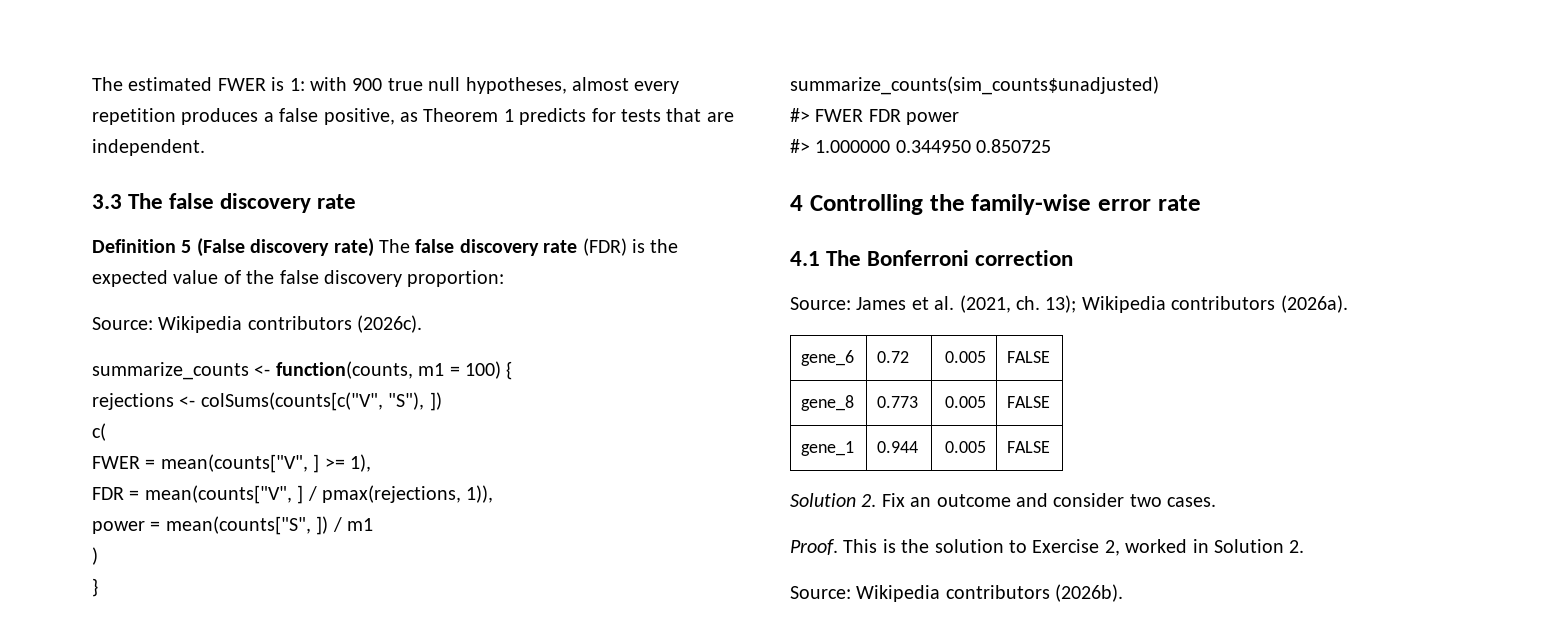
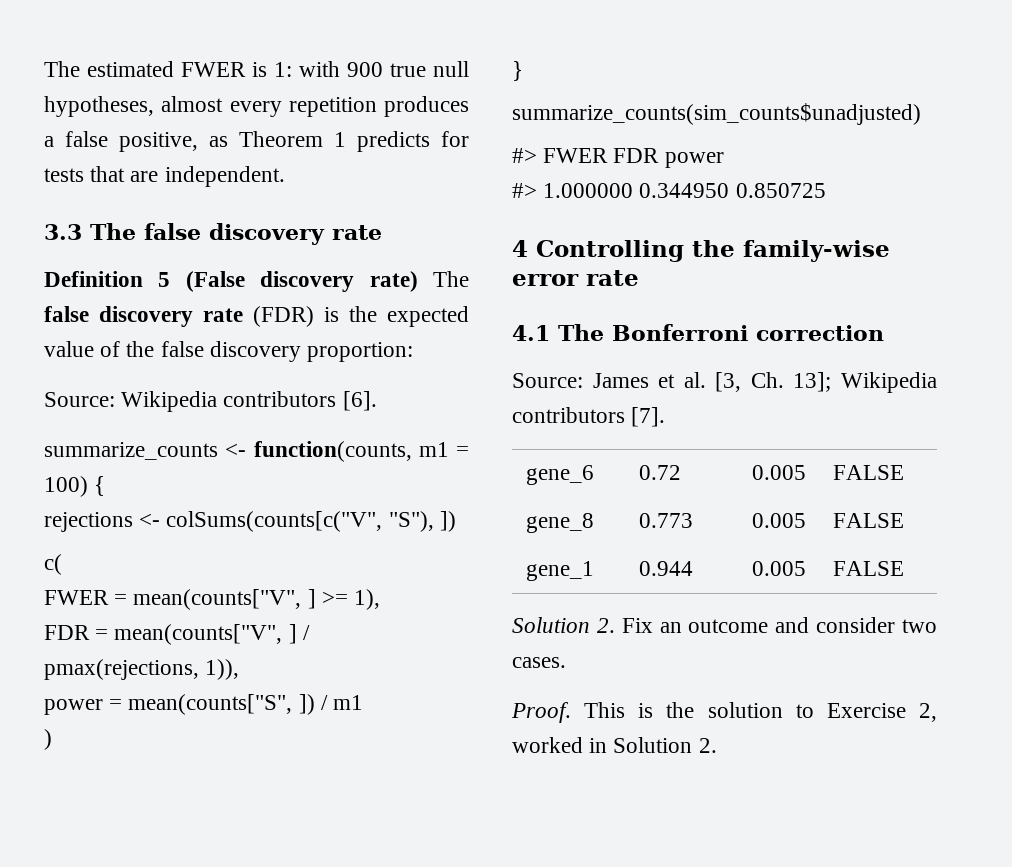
[357,315,423,333] (2026c). -> [342,391,377,411] [6].
[959,295,1348,313] (2021, ch. 13); Wikipedia contributors (2026a). -> [715,372,937,393] [512,407,666,427] [3, Ch. 13]; Wikipedia contributors [7].
[790,584,1124,602] // Source: Wikipedia contributors (2026b). -> (717, 745) none

